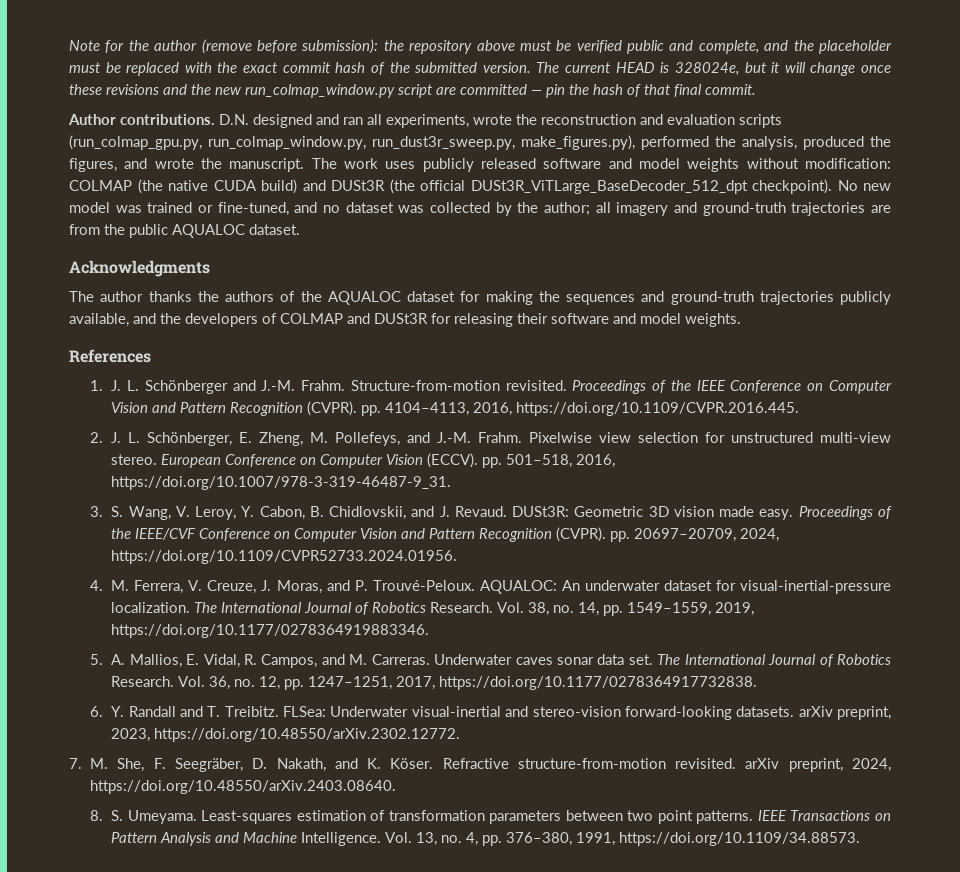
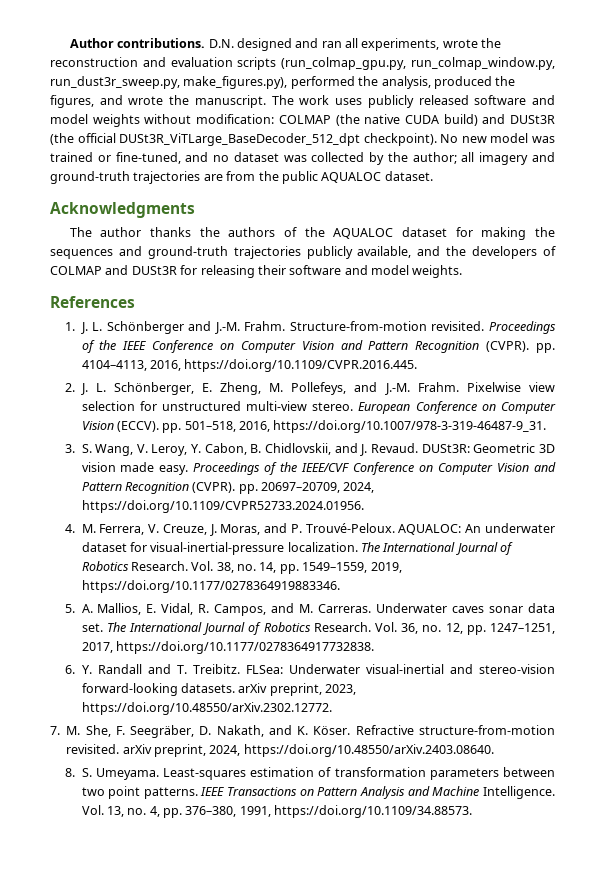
[69,39,893,54] [69,62,891,76] [69,84,756,98] Note for the author (remove before submission): the repository above must be verified public and complete, and the placeholder must be replaced with the exact commit hash of the submitted version. The current HEAD is 328024e, but it will change once these revisions and the new run_colmap_window.py script are committed — pin the hash of that final commit. // -> (69, 43) none

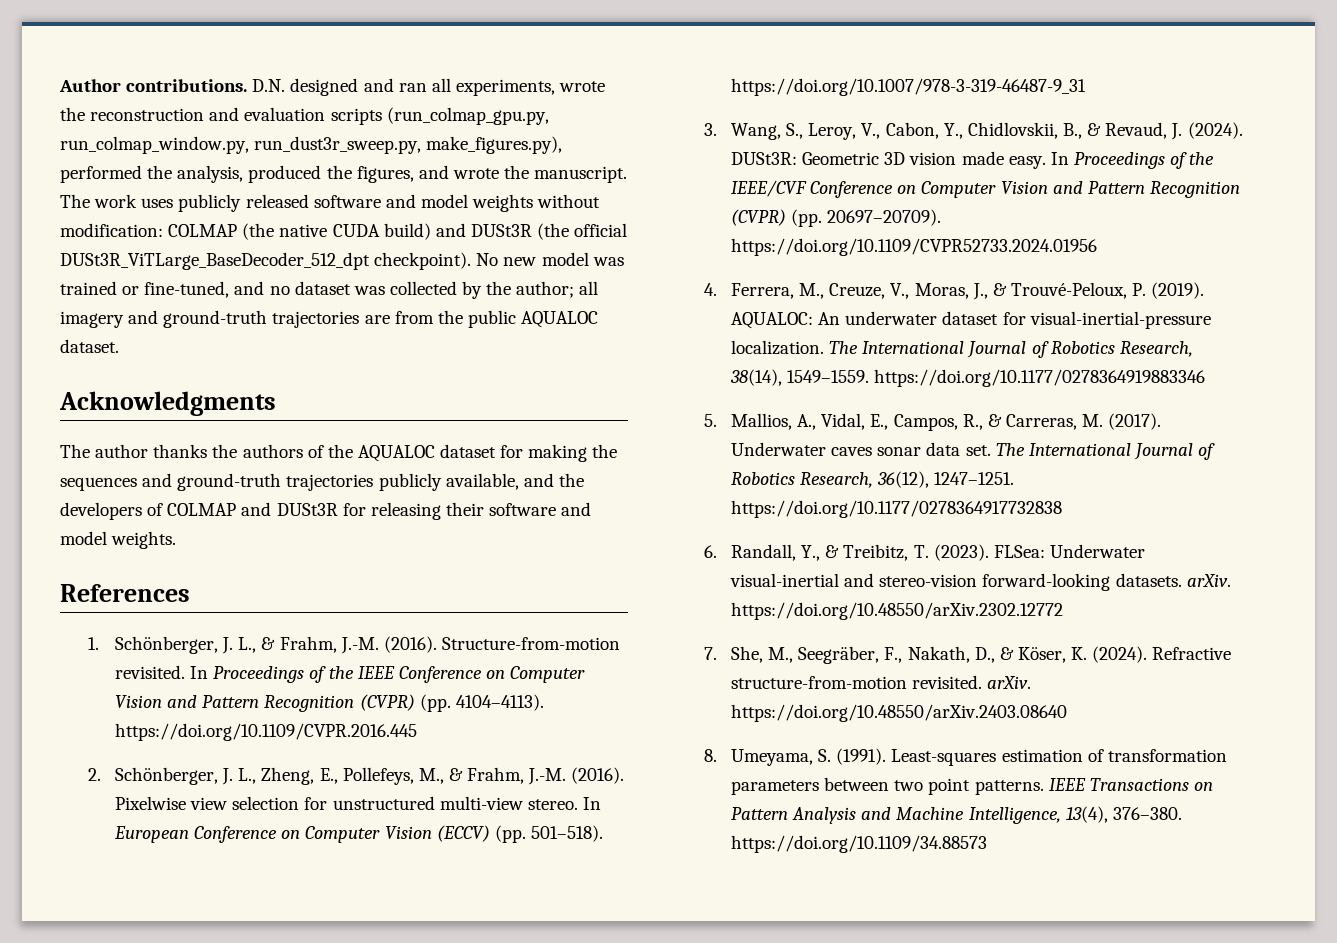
[80,321,286,334] J. L. Schönberger and J.-M. Frahm. -> [115,636,437,654] Schönberger, J. L., & Frahm, J.-M. (2016).
(485, 326) none -> [190,666,209,679] In
[486,341,555,353] [81,359,418,372] [65,382,459,395] (CVPR). pp. 4104–4113, 2016, https://doi.org/10.1109/CVPR.2016.445. // 2. J. L. Schönberger, E. Zheng, M. Pollefeys, and J.-M. Frahm. -> [359,694,544,712] [115,723,418,741] [87,767,625,785] (CVPR) (pp. 4104–4113). https://doi.org/10.1109/CVPR.2016.445 // 2. Schönberger, J. L., Zheng, E., Pollefeys, M., & Frahm, J.-M. (2016).
(354, 406) none -> [583,797,602,810] In
[116,420,547,433] [65,443,419,456] (ECCV). pp. 501–518, 2016, https://doi.org/10.1007/978-3-319-46487-9_31. // 3. S. Wang, V. Leroy, Y. Cabon, B. Chidlovskii, and J. Revaud. -> [436,825,604,843] [731,78,1087,96] [703,122,1243,140] (ECCV) (pp. 501–518). https://doi.org/10.1007/978-3-319-46487-9_31 // 3. Wang, S., Leroy, V., Cabon, Y., Chidlovskii, B., & Revaud, J. (2024).
(189, 470) none -> [1050,152,1069,165] In
[192,482,375,494] [81,500,364,513] [65,523,395,536] (CVPR). pp. 20697–20709, 2024, https://doi.org/10.1109/CVPR52733.2024.01956. // 4. M. Ferrera, V. Creuze, J. Moras, and P. Trouvé-Peloux. -> [731,209,942,227] [731,238,1098,256] [703,282,1205,300] (CVPR) (pp. 20697–20709). https://doi.org/10.1109/CVPR52733.2024.01956 // 4. Ferrera, M., Creuze, V., Moras, J., & Trouvé-Peloux, P. (2019).
[130,561,402,574] [81,580,340,593] [65,603,372,616] Research. Vol. 38, no. 14, pp. 1549–1559, 2019, https://doi.org/10.1177/0278364919883346. // 5. A. Mallios, E. Vidal, R. Campos, and M. Carreras. -> [1119,341,1193,357] [730,369,1206,387] [703,413,1162,431] Research, 38(14), 1549–1559. https://doi.org/10.1177/0278364919883346 // 5. Mallios, A., Vidal, E., Campos, R., & Carreras, M. (2017).
[313,622,555,635] [81,641,374,654] [65,664,240,674] Research. Vol. 36, no. 12, pp. 1247–1251, 2017, https://doi.org/10.1177/0278364917732838. // 6. Y. Randall and T. Treibitz. -> [800,471,1015,488] [731,500,1063,518] [703,544,989,561] Research, 36(12), 1247–1251. https://doi.org/10.1177/0278364917732838 // 6. Randall, Y., & Treibitz, T. (2023).
[238,683,357,696] [81,702,332,715] [50,725,555,738] [66,744,494,757] [65,768,159,780] arXiv preprint, 2023, https://doi.org/10.48550/arXiv.2302.12772. // 7. M. She, F. Seegräber, D. Nakath, and K. Köser. Refractive structure-from-motion revisited. arXiv preprint, 2024, https://doi.org/10.48550/arXiv.2403.08640. // 8. S. Umeyama. -> [1186,574,1231,587] [731,602,1064,620] [703,646,1232,664] [731,675,1032,689] [731,704,1068,722] [703,748,887,766] arXiv. https://doi.org/10.48550/arXiv.2302.12772 // 7. She, M., Seegräber, F., Nakath, D., & Köser, K. (2024). Refractive structure-from-motion revisited. arXiv. https://doi.org/10.48550/arXiv.2403.08640 // 8. Umeyama, S. (1991).
[483,786,556,799] [81,805,473,818] Intelligence. Vol. 13, no. 4, pp. 376–380, 1991, https://doi.org/10.1109/34.88573. -> [968,806,1182,824] [731,835,988,853] Intelligence, 13(4), 376–380. https://doi.org/10.1109/34.88573

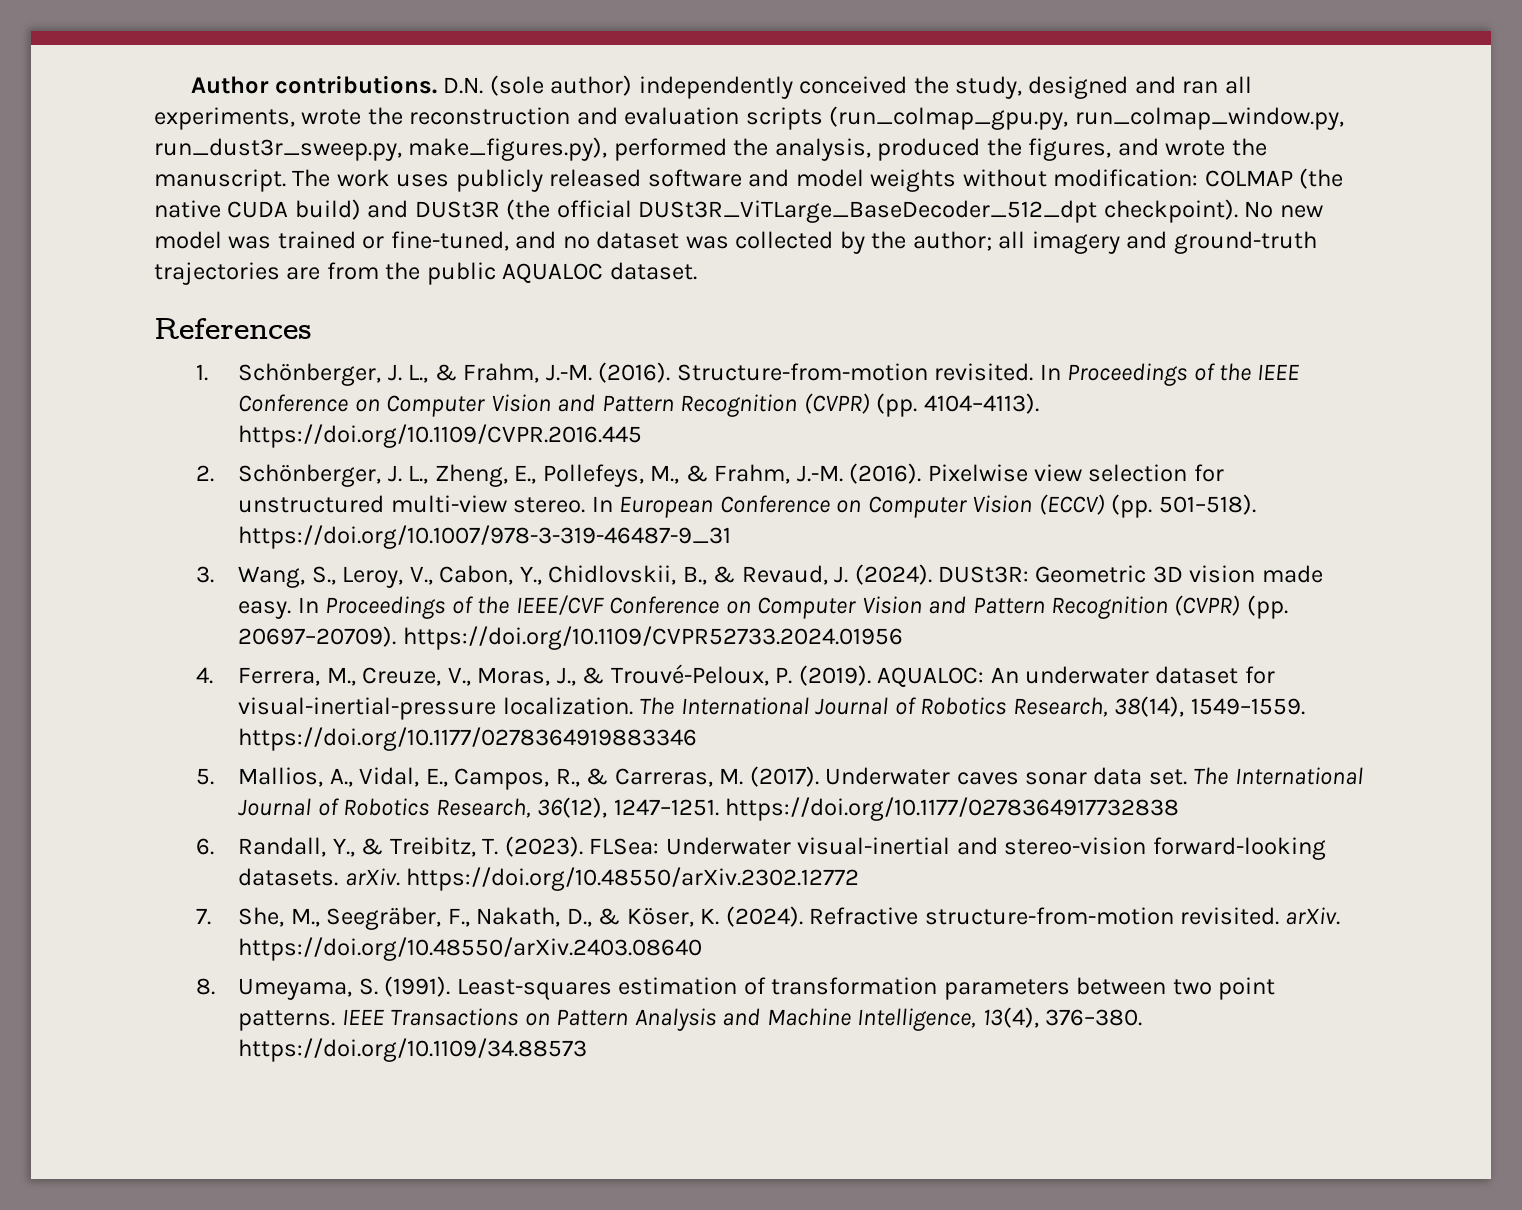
(286, 85) none -> [489,75,1023,99] (sole author) independently conceived the study,
[59,391,276,416] [60,444,618,462] [60,473,584,491] [60,502,592,520] [60,531,177,549] // Acknowledgments // The author thanks the authors of the AQUALOC dataset for making the sequences and ground-truth trajectories publicly available, and the developers of COLMAP and DUSt3R for releasing their software and model weights. -> (697, 271) none

